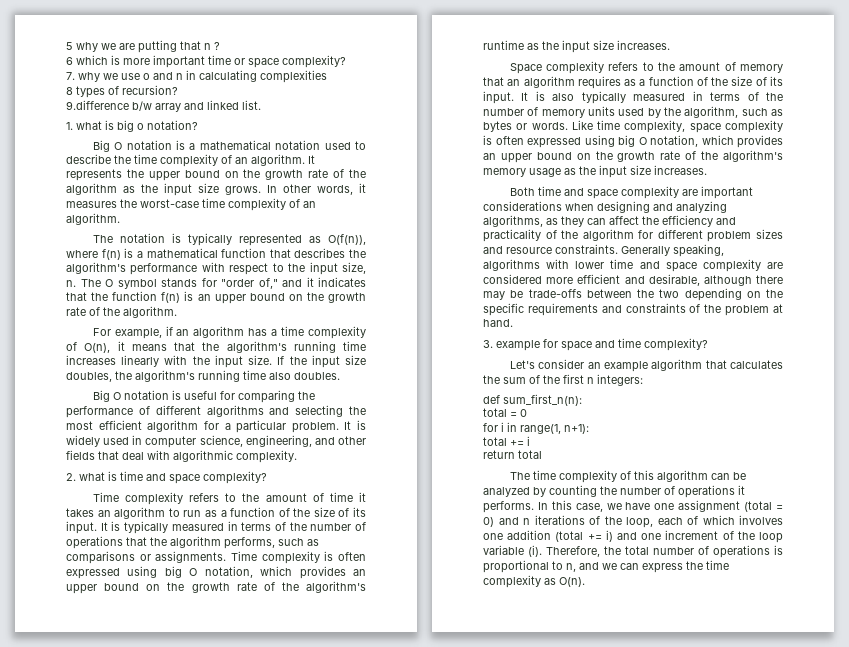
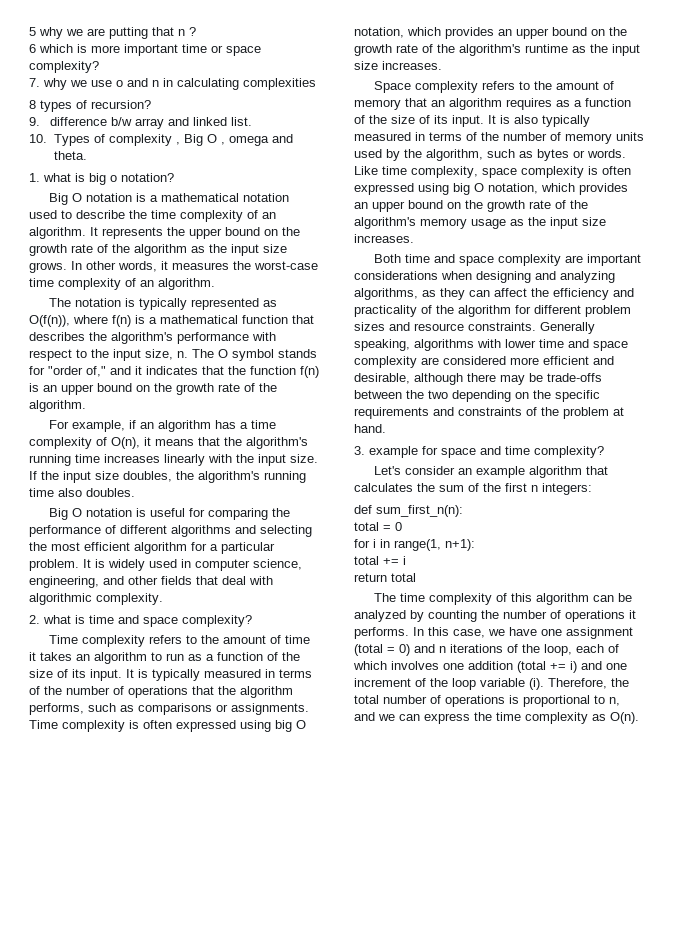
[66,100,129,110] 9.difference -> [29,117,107,126] 9. difference
(261, 105) none -> [29,134,293,146] [53,151,87,160] // 10. Types of complexity , Big O , omega and theta.

